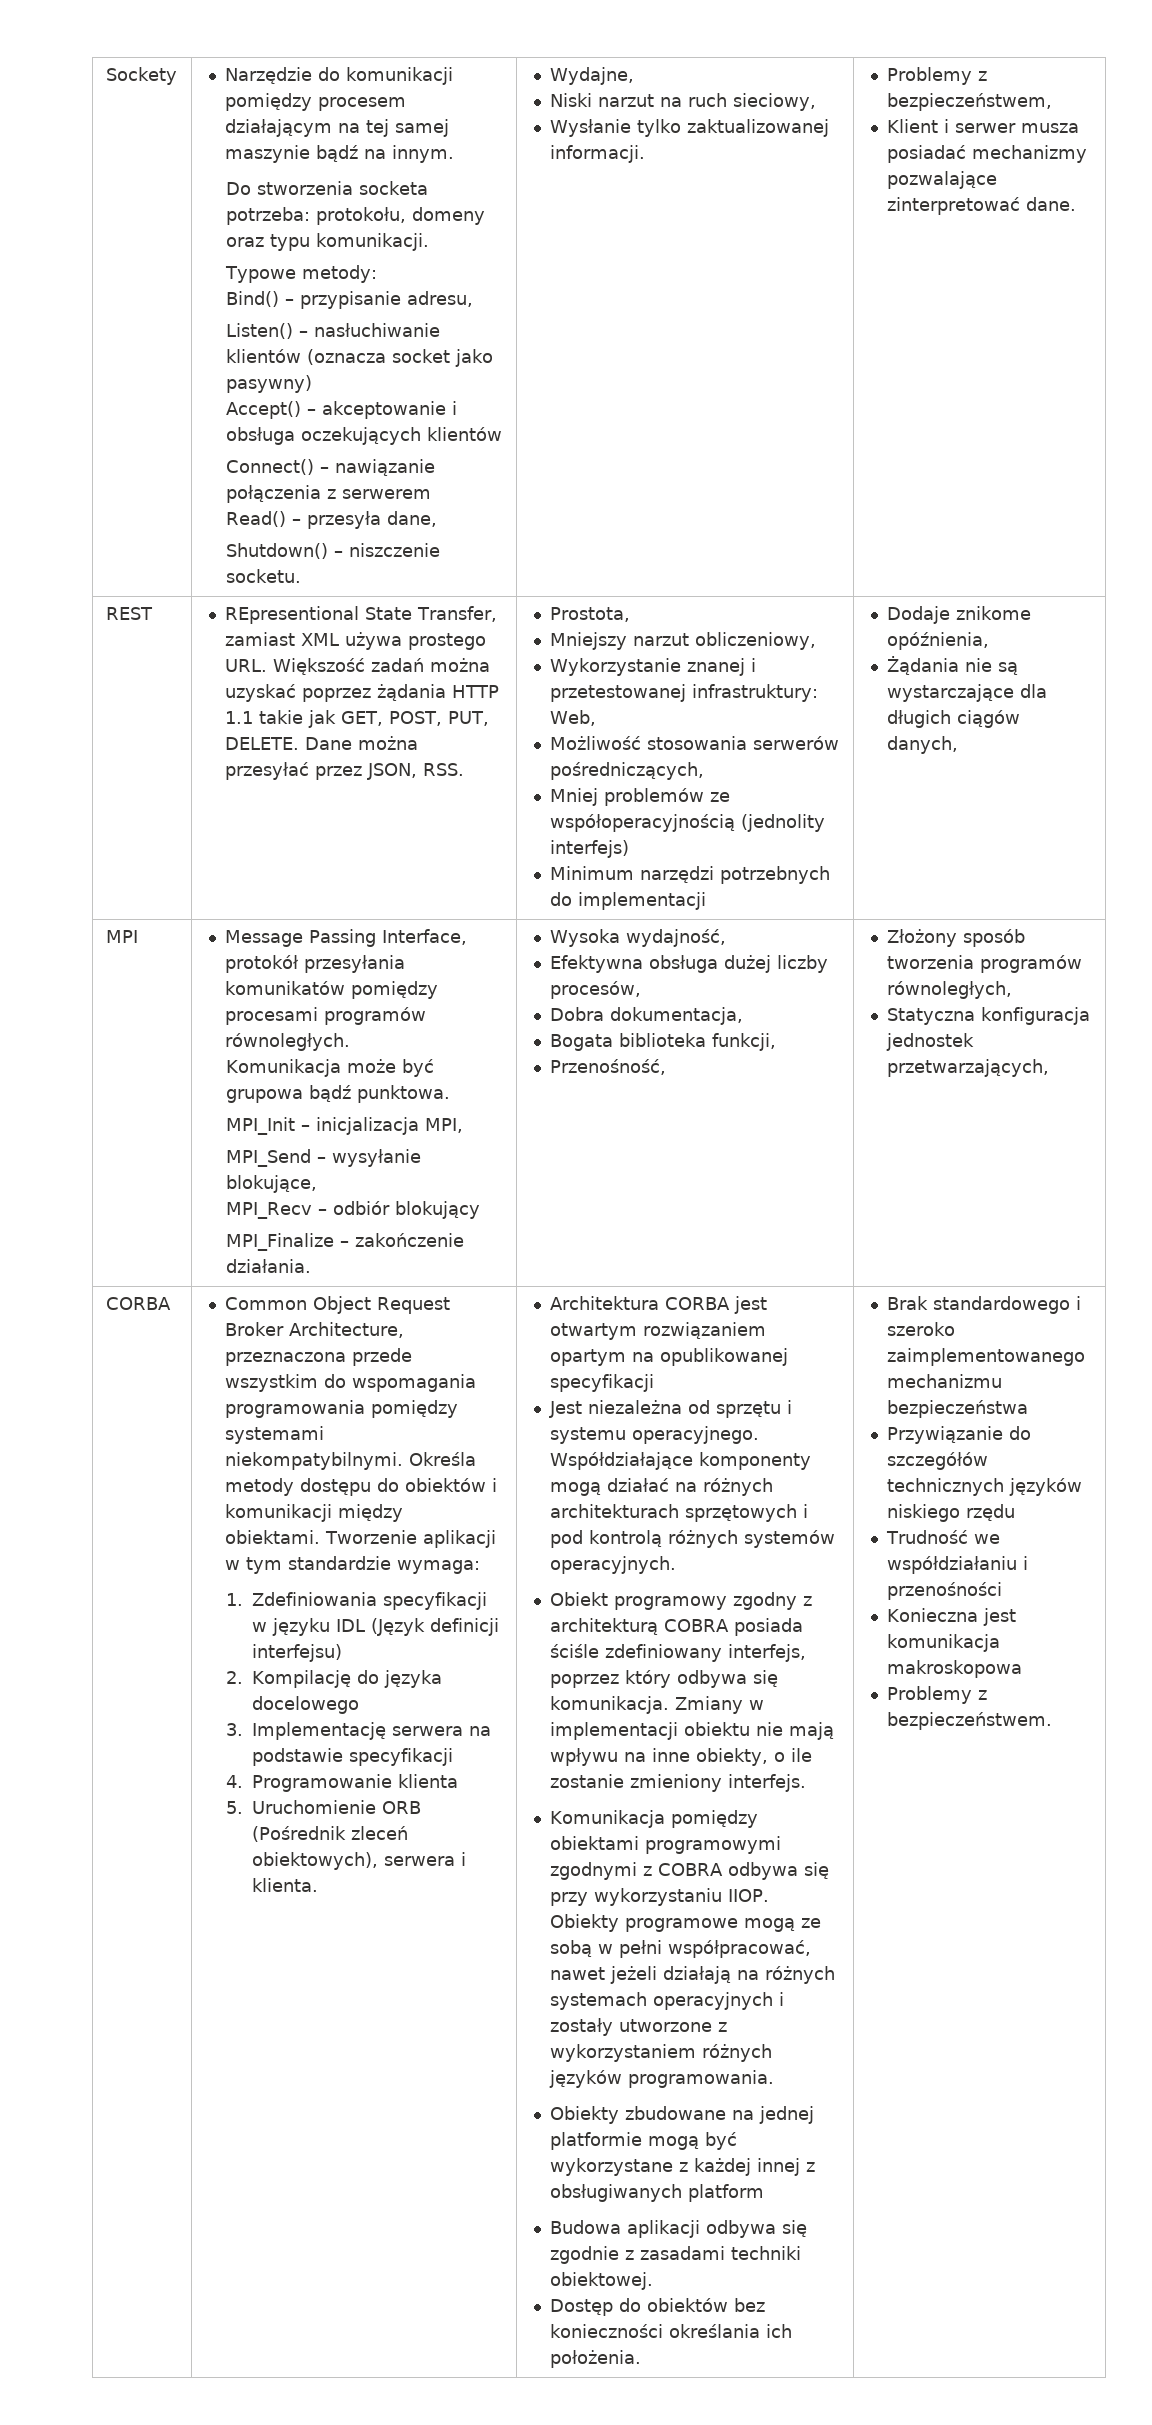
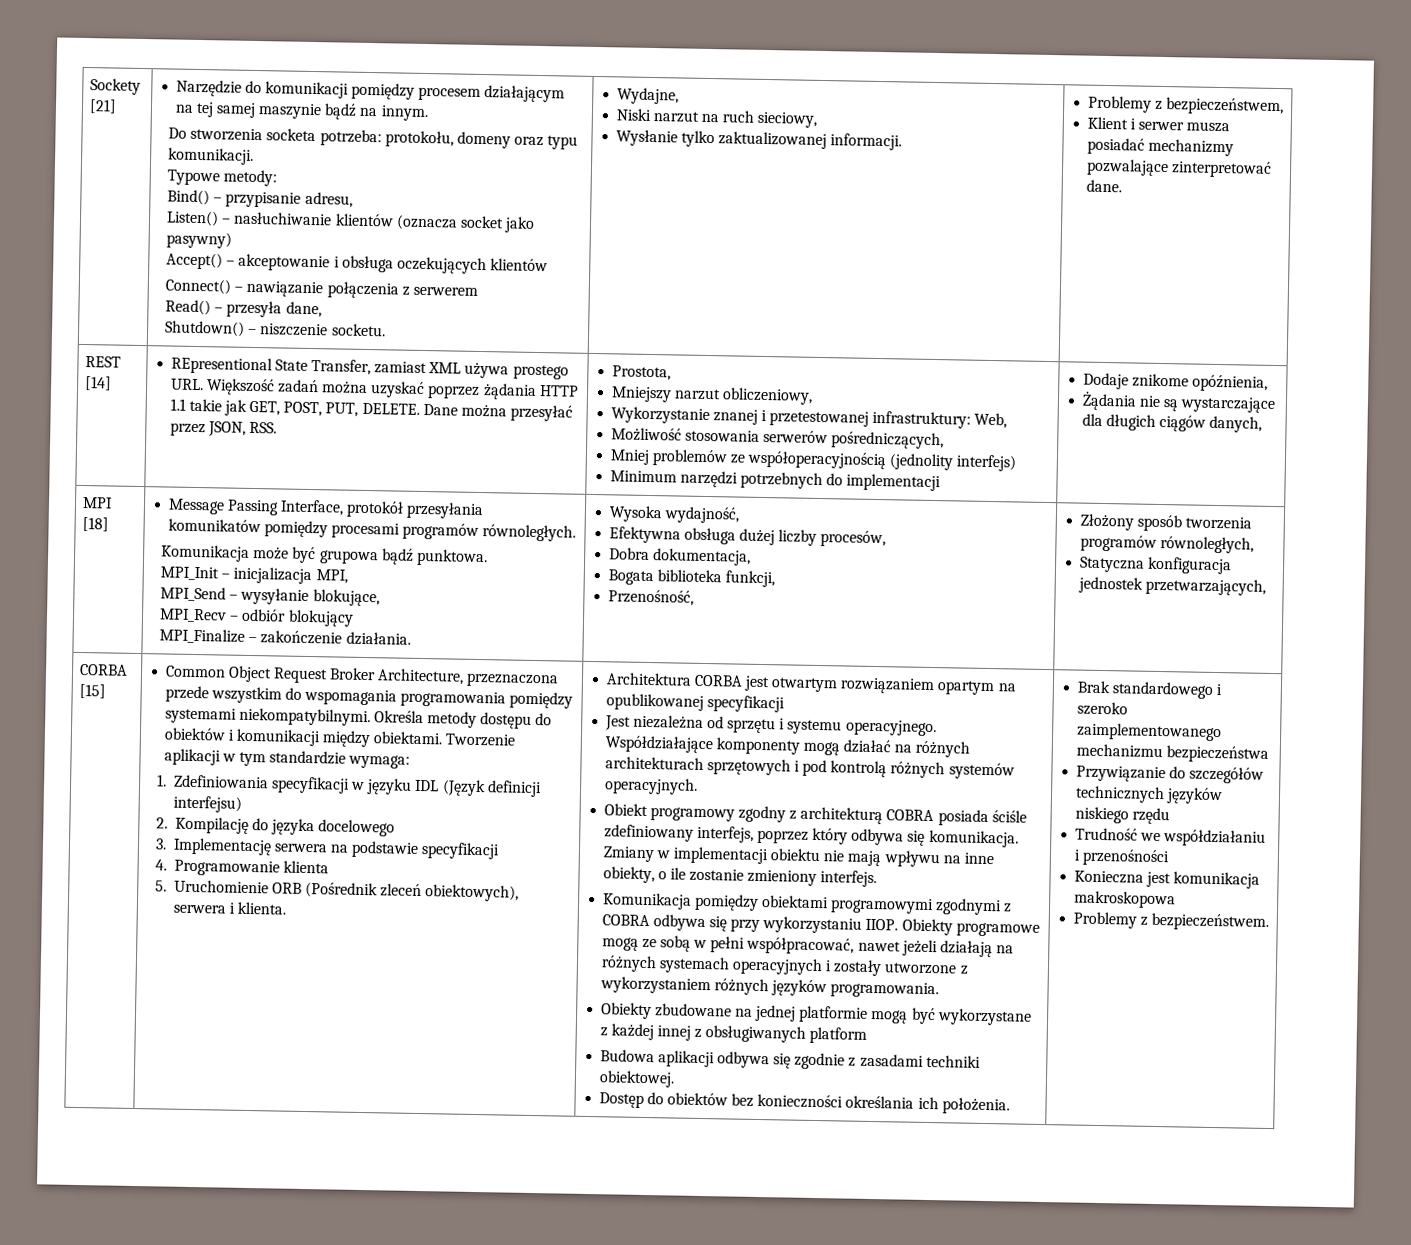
(177, 76) none -> [88,99,117,114] [21]
(153, 613) none -> [84,376,112,391] [14]
(138, 936) none -> [81,516,109,532] [18]
(171, 1303) none -> [78,683,106,699] [15]

